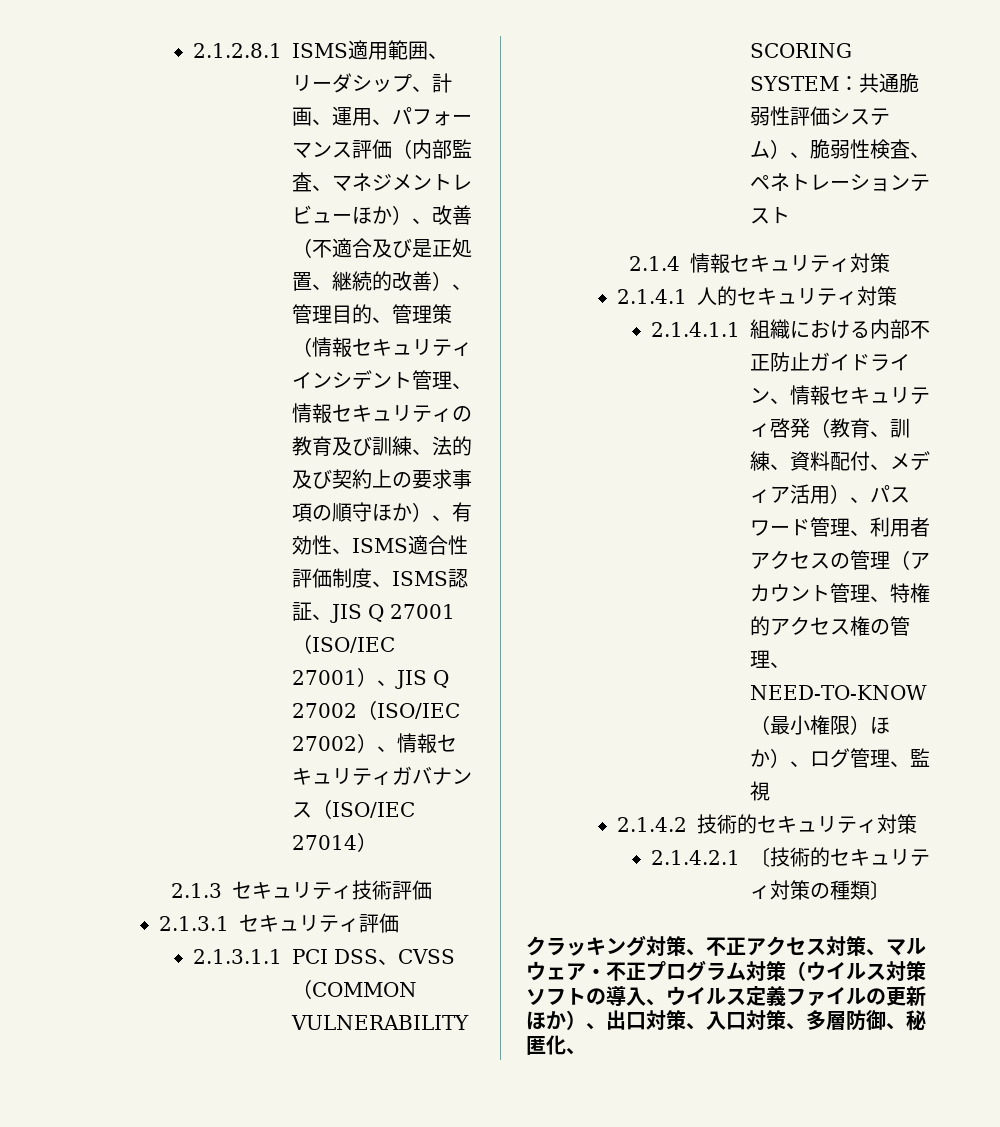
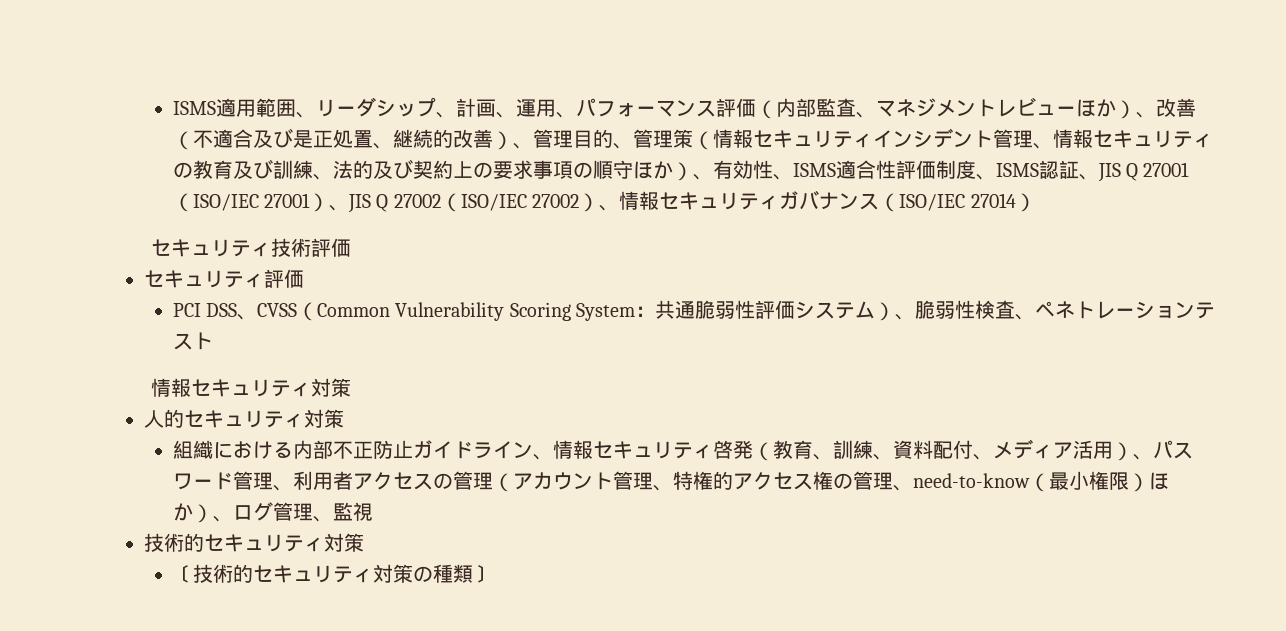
[193,43,283,58] 2.1.2.8.1 -> (172, 108) none
[171,883,223,898] 2.1.3 -> (1036, 202) none
[158,916,229,931] 2.1.3.1 -> (351, 247) none
[193,949,283,964] 2.1.3.1.1 -> (304, 278) none
[312,982,418,997] [291,1015,470,1030] [750,43,853,58] [750,76,840,91] COMMON VULNERABILITY SCORING SYSTEM -> [317,302,636,321] Common Vulnerability Scoring System
[629,256,681,271] 2.1.4 -> (213, 341) none
[616,289,687,304] 2.1.4.1 -> (351, 387) none
[651,322,741,337] 2.1.4.1.1 -> (344, 418) none
[750,685,928,700] NEED-TO-KNOW -> [912,473,1030,488] need-to-know
[616,817,687,832] 2.1.4.2 -> (373, 511) none
[651,850,741,865] 2.1.4.2.1 -> (364, 542) none
[526,935,926,956] [526,960,926,981] [526,985,926,1007] [526,1010,926,1031] [526,1035,586,1055] // クラッキング対策、不正アクセス対策、マルウェア・不正プログラム対策（ウイルス対策ソフトの導入、ウイルス定義ファイルの更新ほか）、出口対策、入口対策、多層防御、秘匿化、 -> (493, 574) none

